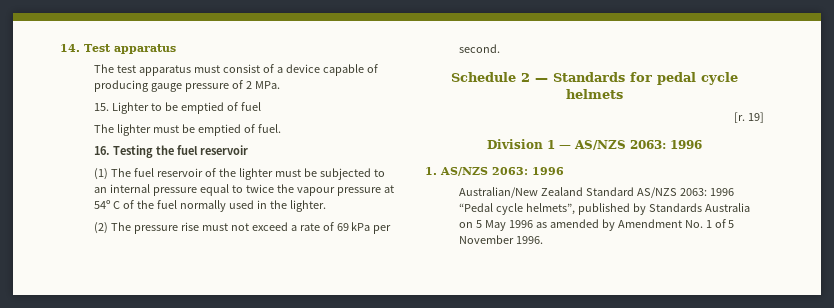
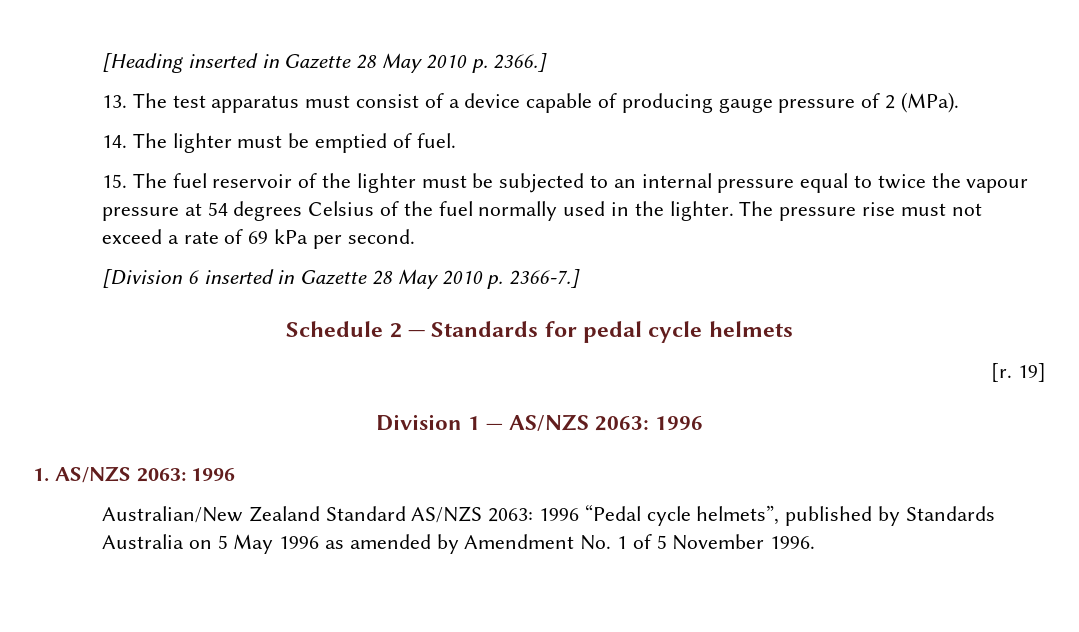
[60,44,176,54] 14. Test apparatus // -> [101,53,548,73] [101,95,127,108] [Heading inserted in Gazette 28 May 2010 p. 2366.] // 13.
[254,81,280,89] [93,102,261,114] MPa. // 15. Lighter to be emptied of fuel // -> [900,92,959,113] [101,135,127,148] (MPa). // 14.
[93,145,248,158] [93,168,108,180] 16. Testing the fuel reservoir // (1) -> [101,174,127,188] 15.
[93,200,120,209] 54º C -> [207,201,375,221] 54 degrees Celsius
[93,222,108,234] // (2) -> (734, 211) none
(500, 48) none -> [101,269,581,289] // [Division 6 inserted in Gazette 28 May 2010 p. 2366-7.]

